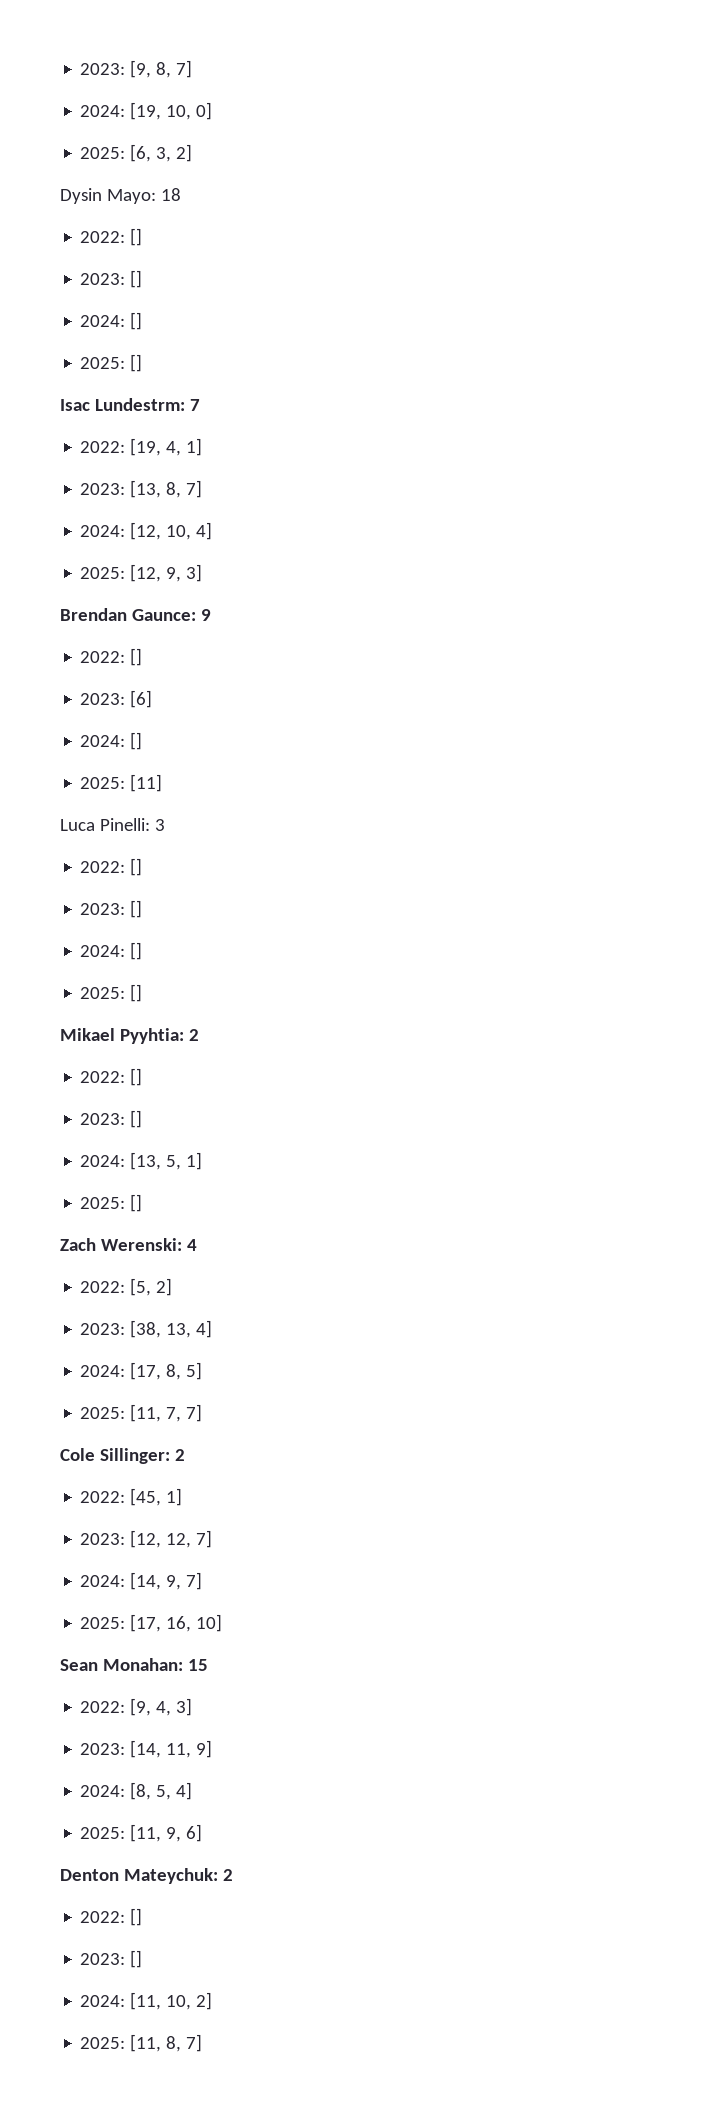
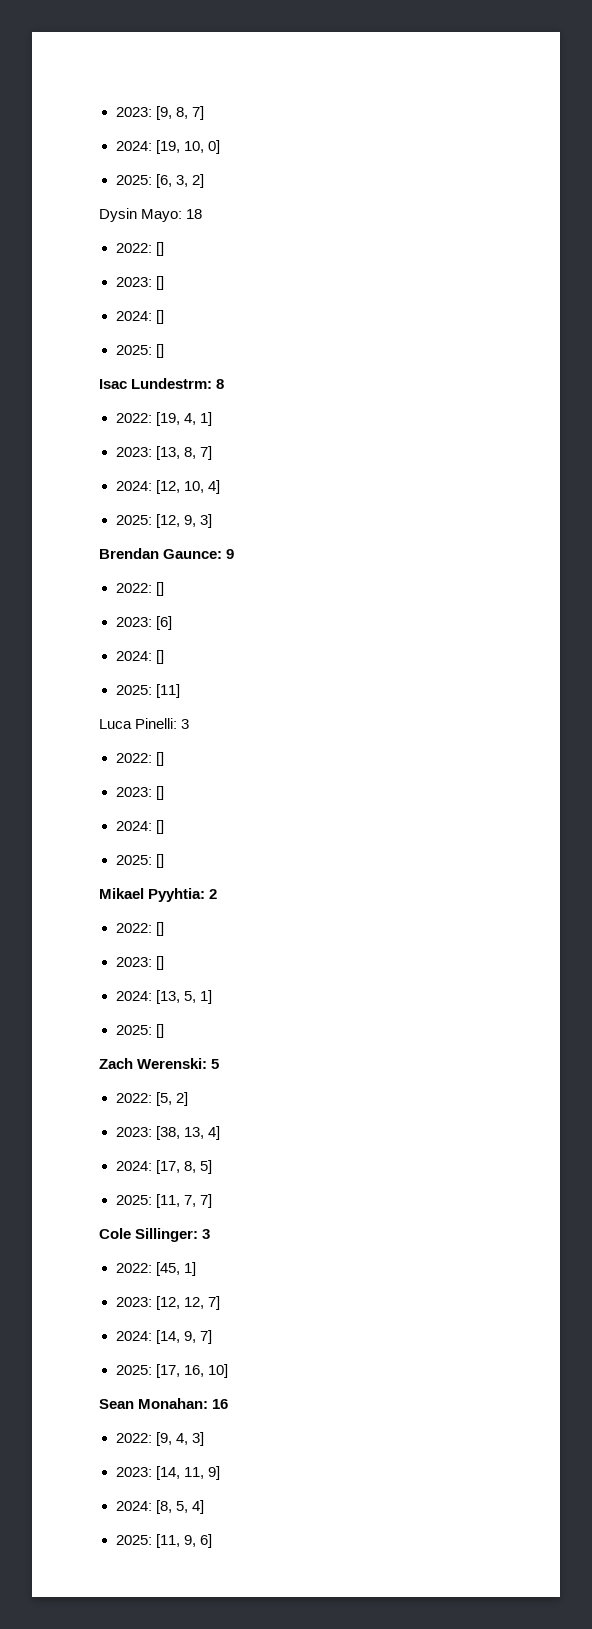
[189,399,200,411] 7 -> [216,379,225,389] 8
[186,1239,197,1251] 4 -> [211,1059,220,1069] 5
[174,1449,185,1461] 2 -> [202,1229,211,1239] 3
[187,1659,208,1671] 15 -> [212,1399,229,1409] 16
[60,1868,233,1884] [80,1908,143,1926] [80,1950,143,1968] [80,1992,213,2010] [80,2034,203,2052] // Denton Mateychuk: 2 // 2022: [] // 2023: [] // 2024: [11, 10, 2] // 2025: [11, 8, 7] -> (212, 1541) none

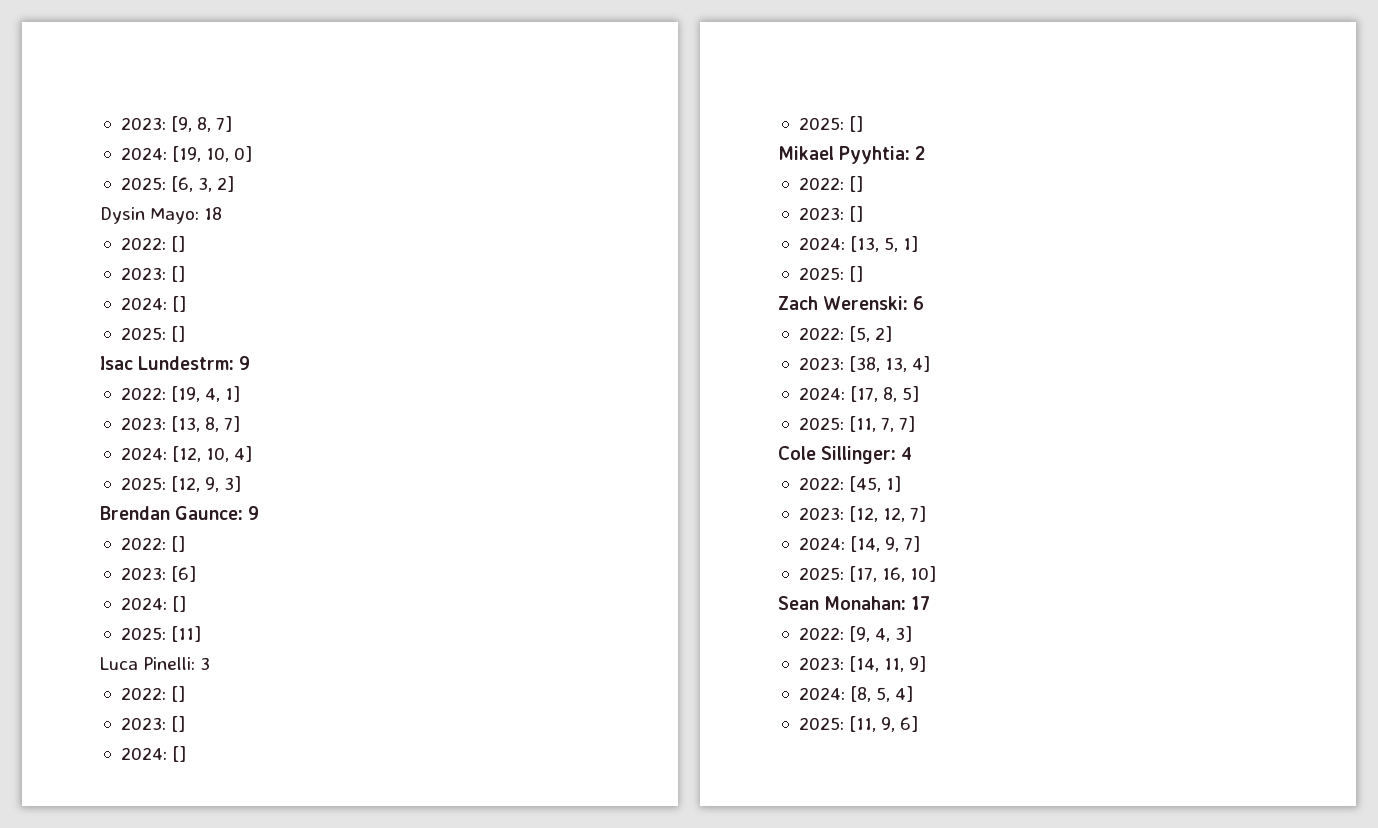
[216,379,225,389] 8 -> [239,356,251,370] 9
[211,1059,220,1069] 5 -> [913,296,925,310] 6
[202,1229,211,1239] 3 -> [901,447,913,460] 4
[212,1399,229,1409] 16 -> [911,596,931,610] 17

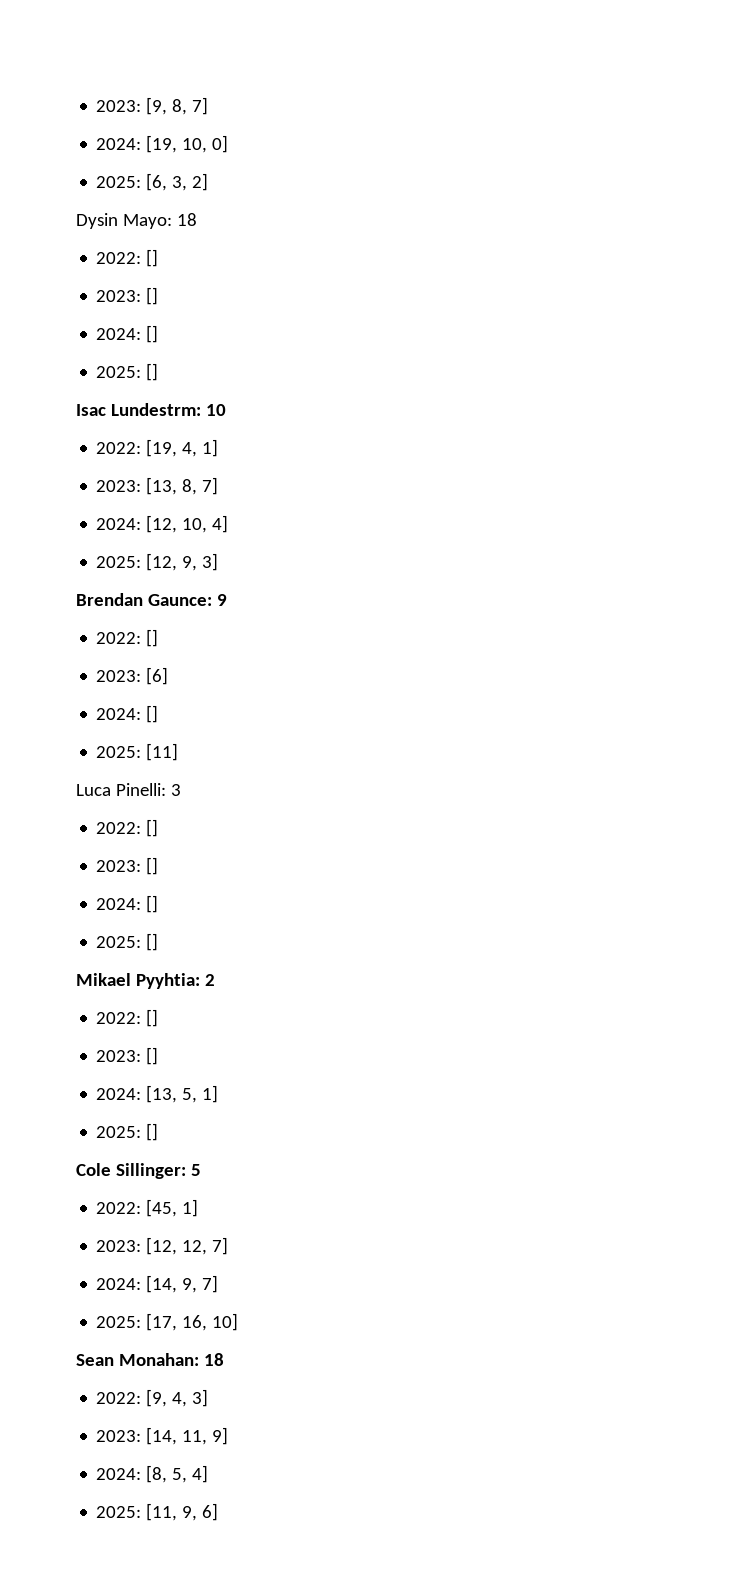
[239,356,251,370] 9 -> [205,404,226,416] 10
[778,296,925,310] [798,326,893,342] [798,356,931,372] [798,386,920,402] [798,416,916,432] // Zach Werenski: 6 // 2022: [5, 2] // 2023: [38, 13, 4] // 2024: [17, 8, 5] // 2025: [11, 7, 7] -> (159, 1132) none
[901,447,913,460] 4 -> [190,1164,201,1176] 5
[911,596,931,610] 17 -> [203,1353,224,1366] 18

